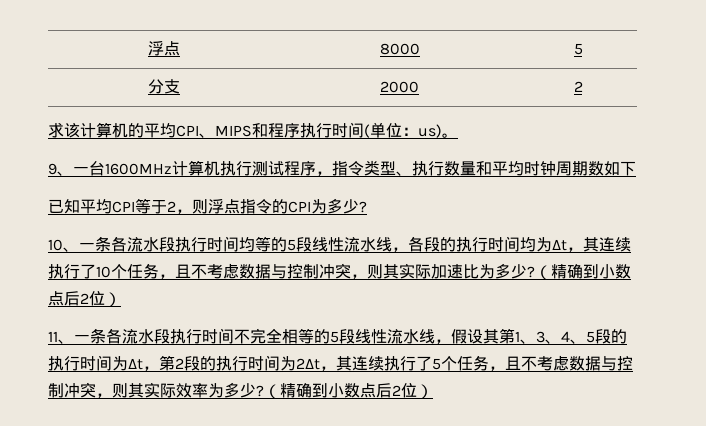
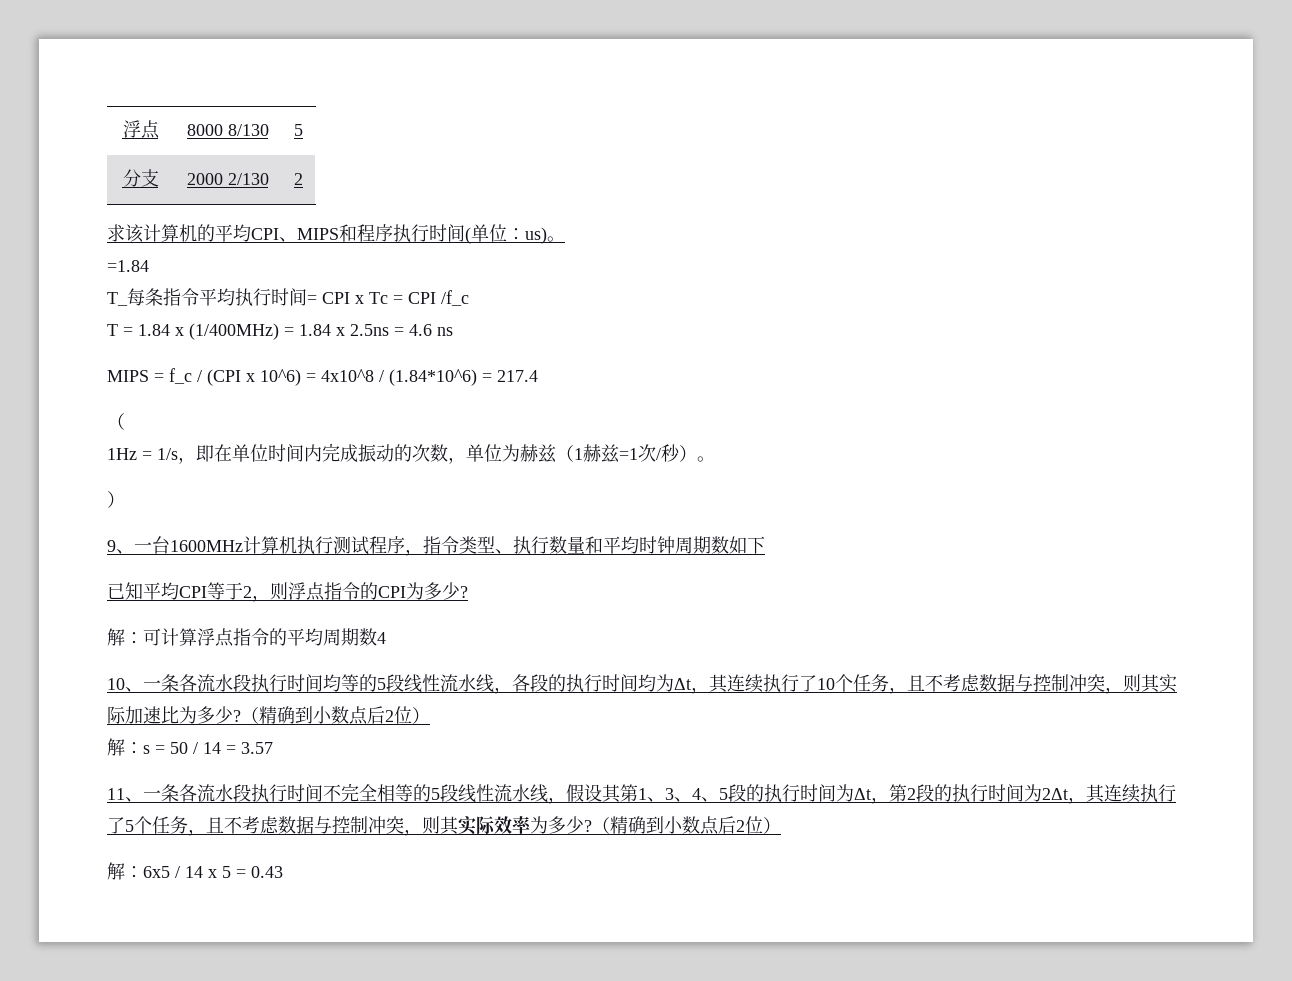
(420, 49) none -> [227,124,269,136] 8/130
(419, 87) none -> [227,173,269,185] 2/130
(458, 135) none -> [107,260,149,272] [107,288,469,306] [107,323,453,340] [107,368,538,386] [107,413,125,430] [107,443,715,464] [107,491,125,508] // =1.84 // T_每条指令平均执行时间= CPI x Tc = CPI /f_c // T = 1.84 x (1/400MHz) = 1.84 x 2.5ns = 4.6 ns // MIPS = f_c / (CPI x 10^6) = 4x10^8 / (1.84*10^6) = 217.4 // （ // 1Hz = 1/s，即在单位时间内完成振动的次数，单位为赫兹（1赫兹=1次/秒）。 // ）
(367, 207) none -> [107,628,386,647] // 解：可计算浮点指令的平均周期数4
(121, 299) none -> [107,738,273,756] // 解：s = 50 / 14 = 3.57
(433, 391) none -> [107,862,283,880] // 解：6x5 / 14 x 5 = 0.43

